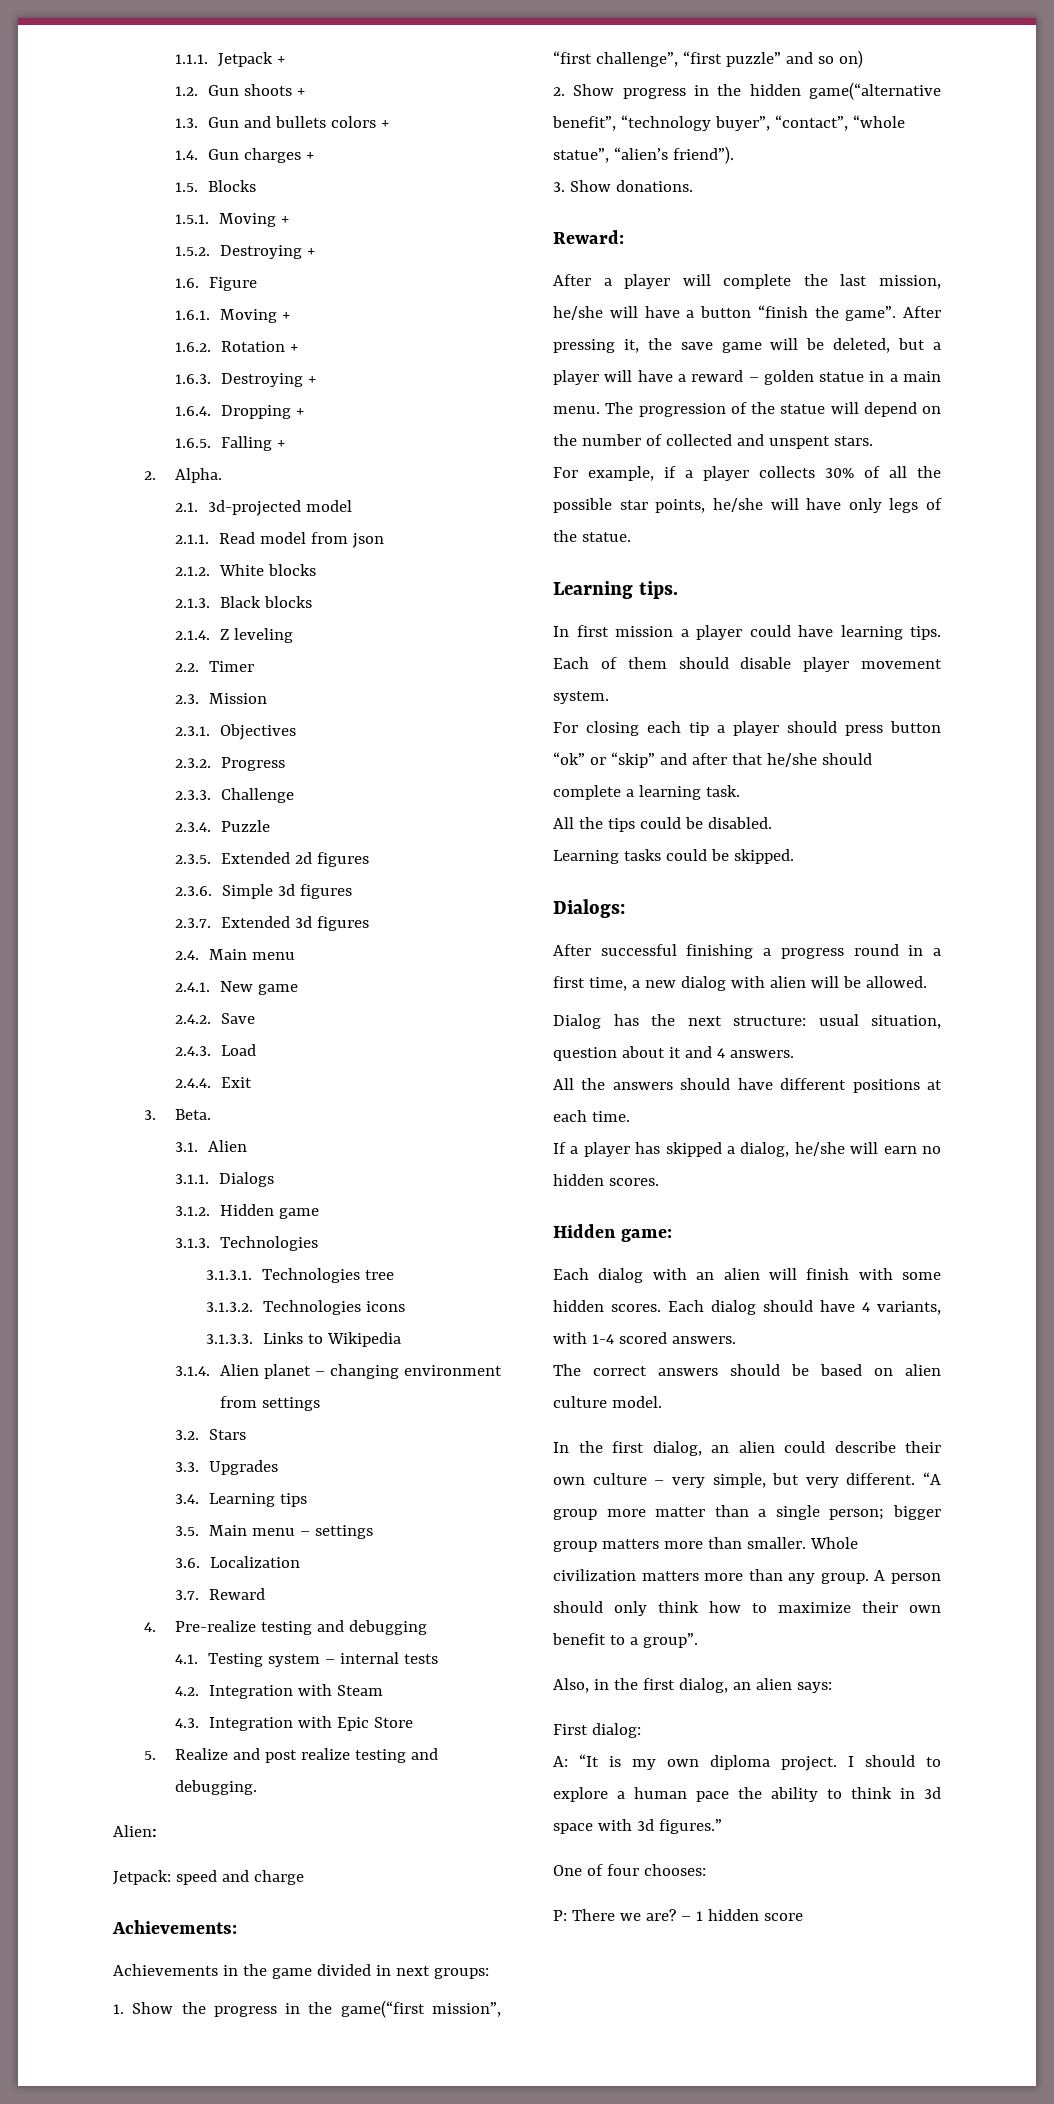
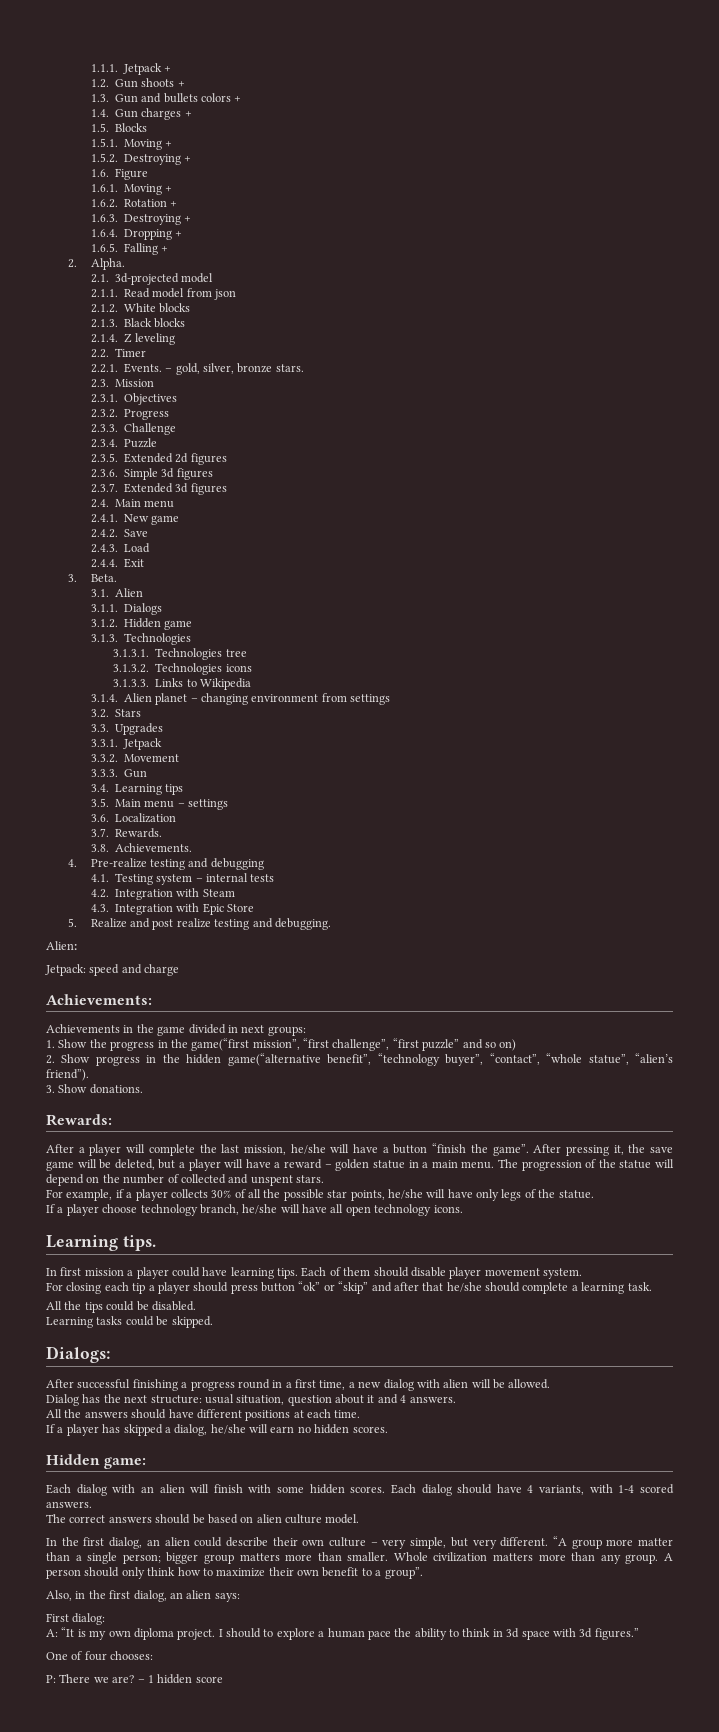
(254, 666) none -> [90,363,304,375] // 2.2.1. Events. – gold, silver, bronze stars.
(278, 1467) none -> [90,738,162,750] [90,754,179,763] [90,769,147,778] // 3.3.1. Jetpack // 3.3.2. Movement // 3.3.3. Gun
[208,1588,265,1600] Reward -> [114,828,162,838] [90,843,192,852] Rewards. // 3.8. Achievements.
[553,230,624,244] Reward: -> [46,1114,112,1126] Rewards:
(631, 537) none -> [46,1204,463,1216] // If a player choose technology branch, he/she will have all open technology icons.

